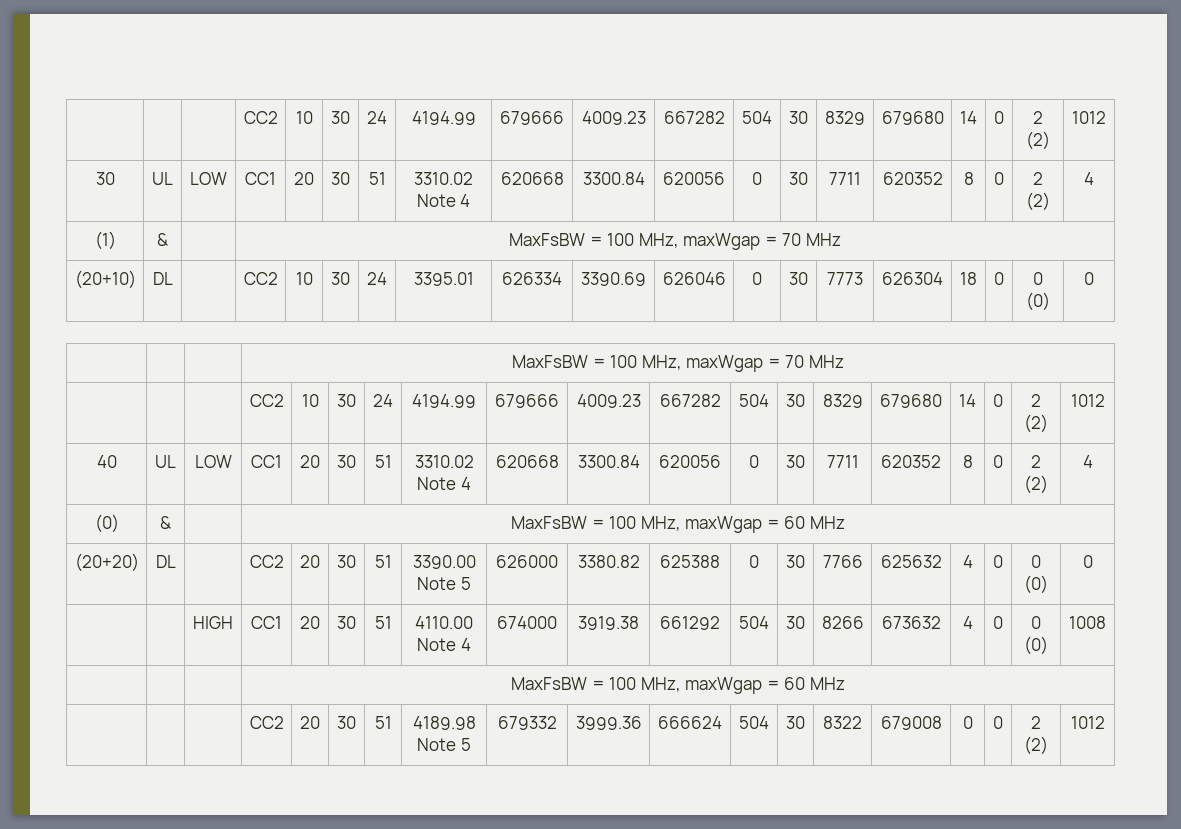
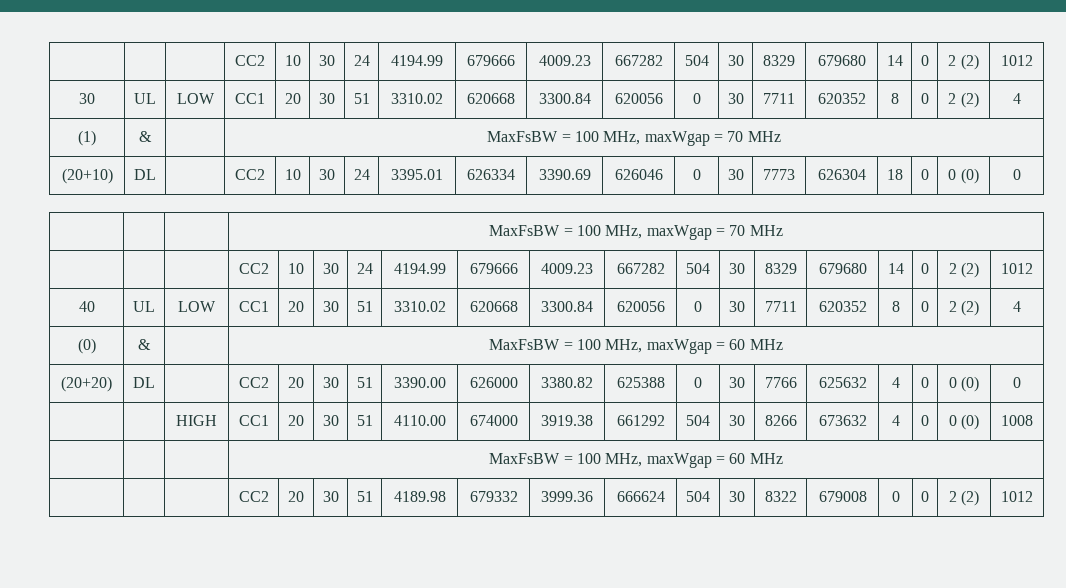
[416,194,471,207] Note 4 -> (443, 98) none
[417,477,471,490] Note 4 -> (446, 306) none
[417,577,471,590] Note 5 -> (446, 382) none
[417,638,471,651] Note 4 -> (446, 420) none
[417,738,471,751] Note 5 -> (446, 496) none

